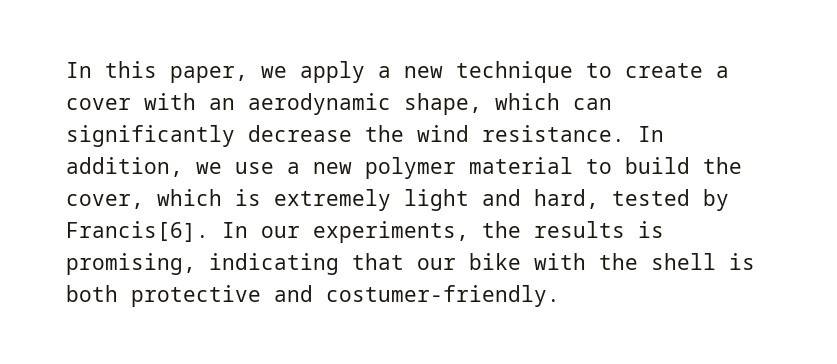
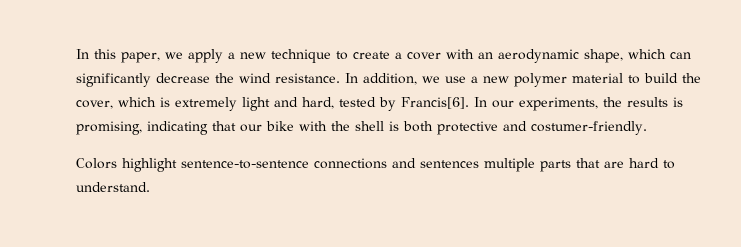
(560, 296) none -> [76,158,675,172] [76,182,150,192] // Colors highlight sentence-to-sentence connections and sentences multiple parts that are hard to understand.

